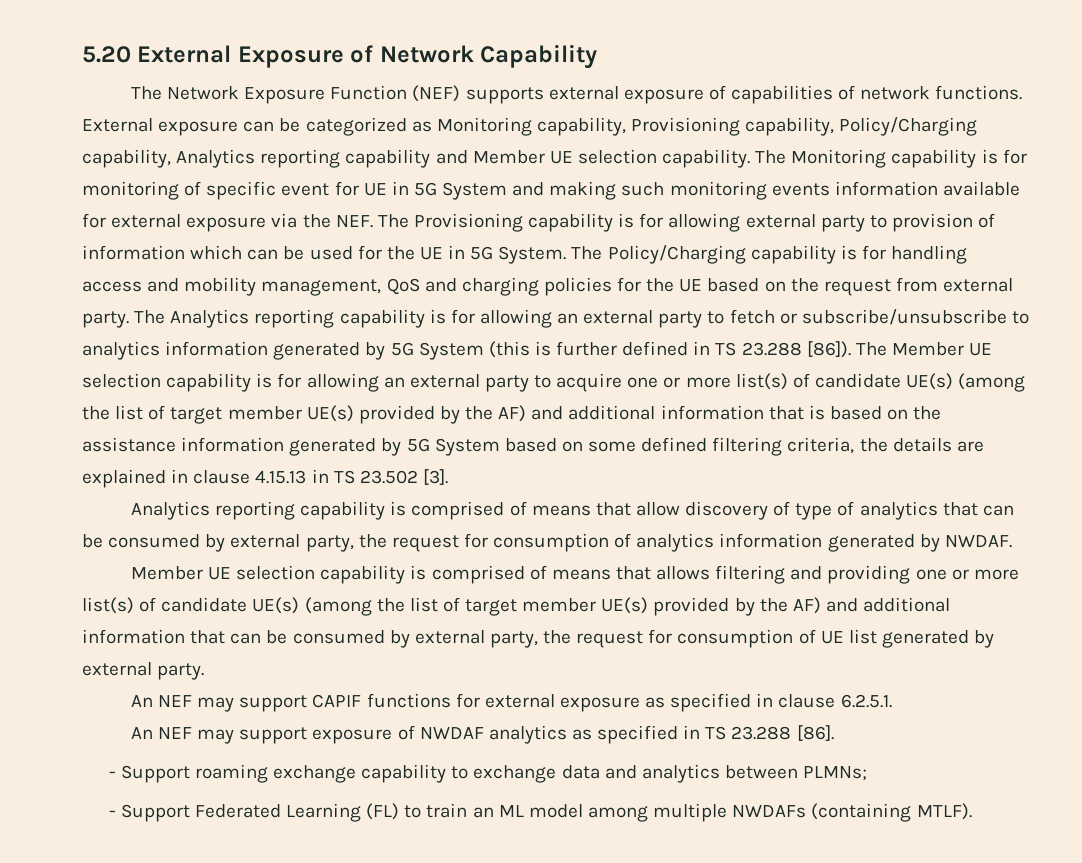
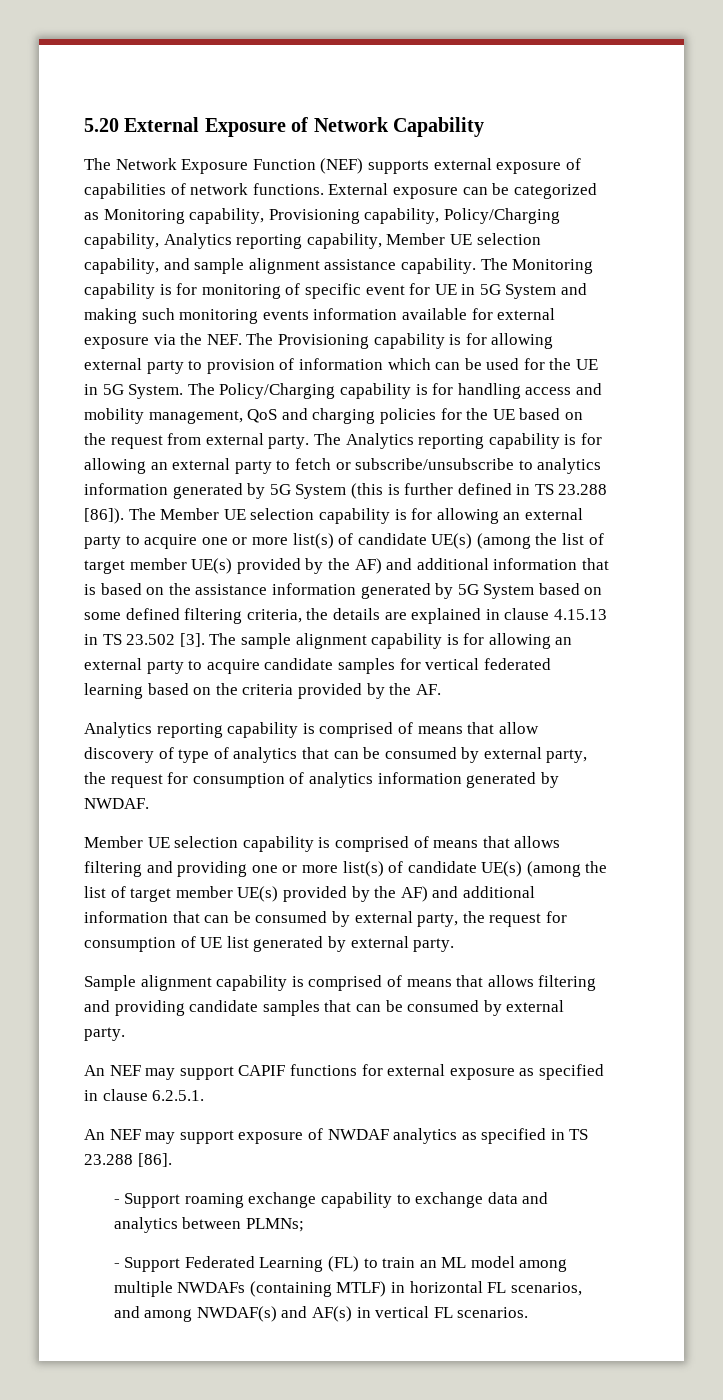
[345,149,657,168] capability and Member UE selection -> [306,233,541,249] [84,258,397,274] capability, Member UE selection capability, and sample alignment assistance
(448, 477) none -> [209,633,573,649] [84,658,551,674] [84,683,441,699] The sample alignment capability is for allowing an external party to acquire candidate samples for vertical federated learning based on the criteria provided by the AF.
(205, 671) none -> [84,975,597,991] [84,1000,565,1016] [84,1027,125,1041] // Sample alignment capability is comprised of means that allows filtering and providing candidate samples that can be consumed by external party.
[916,803,972,820] MTLF). -> [336,1281,582,1297] [113,1306,529,1322] MTLF) in horizontal FL scenarios, and among NWDAF(s) and AF(s) in vertical FL scenarios.

